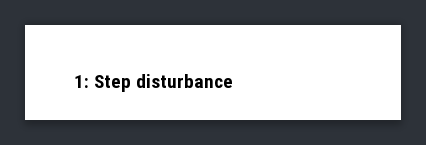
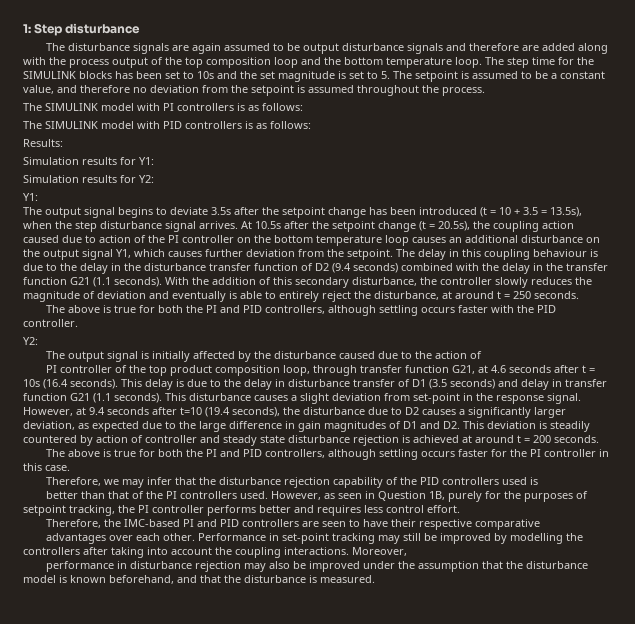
(234, 81) none -> [45,43,608,54] [23,57,594,68] [23,71,605,82] [23,85,485,96] [23,103,303,111] [23,121,311,129] [23,139,63,147] [23,157,154,165] [23,175,154,183] [23,193,38,201] [23,207,582,218] [23,221,574,232] [23,235,600,246] [23,249,598,260] [23,263,608,274] [23,277,592,288] [23,291,579,302] [45,305,556,316] [23,319,78,327] [23,337,38,345] [45,351,482,362] [45,365,595,376] [23,379,607,390] [23,393,581,404] [23,407,566,418] [23,421,590,432] [23,435,599,446] [45,449,609,460] [23,463,70,471] [45,477,538,488] [45,491,588,502] [23,505,460,516] [45,519,540,530] [45,533,583,544] [23,547,407,558] [45,561,588,572] [23,575,375,584] // The disturbance signals are again assumed to be output disturbance signals and therefore are added along with the process output of the top composition loop and the bottom temperature loop. The step time for the SIMULINK blocks has been set to 10s and the set magnitude is set to 5. The setpoint is assumed to be a constant value, and therefore no deviation from the setpoint is assumed throughout the process. // The SIMULINK model with PI controllers is as follows: // The SIMULINK model with PID controllers is as follows: // Results: // Simulation results for Y1: // Simulation results for Y2: // Y1: // The output signal begins to deviate 3.5s after the setpoint change has been introduced (t = 10 + 3.5 = 13.5s), when the step disturbance signal arrives. At 10.5s after the setpoint change (t = 20.5s), the coupling action caused due to action of the PI controller on the bottom temperature loop causes an additional disturbance on the output signal Y1, which causes further deviation from the setpoint. The delay in this coupling behaviour is due to the delay in the disturbance transfer function of D2 (9.4 seconds) combined with the delay in the transfer function G21 (1.1 seconds). With the addition of this secondary disturbance, the controller slowly reduces the magnitude of deviation and eventually is able to entirely reject the disturbance, at around t = 250 seconds. // The above is true for both the PI and PID controllers, although settling occurs faster with the PID controller. // Y2: // The output signal is initially affected by the disturbance caused due to the action of // PI controller of the top product composition loop, through transfer function G21, at 4.6 seconds after t = 10s (16.4 seconds). This delay is due to the delay in disturbance transfer of D1 (3.5 seconds) and delay in transfer function G21 (1.1 seconds). This disturbance causes a slight deviation from set-point in the response signal. However, at 9.4 seconds after t=10 (19.4 seconds), the disturbance due to D2 causes a significantly larger deviation, as expected due to the large difference in gain magnitudes of D1 and D2. This deviation is steadily countered by action of controller and steady state disturbance rejection is achieved at around t = 200 seconds. // The above is true for both the PI and PID controllers, although settling occurs faster for the PI controller in this case. // Therefore, we may infer that the disturbance rejection capability of the PID controllers used is // better than that of the PI controllers used. However, as seen in Question 1B, purely for the purposes of setpoint tracking, the PI controller performs better and requires less control effort. // Therefore, the IMC-based PI and PID controllers are seen to have their respective comparative // advantages over each other. Performance in set-point tracking may still be improved by modelling the controllers after taking into account the coupling interactions. Moreover, // performance in disturbance rejection may also be improved under the assumption that the disturbance model is known beforehand, and that the disturbance is measured.

